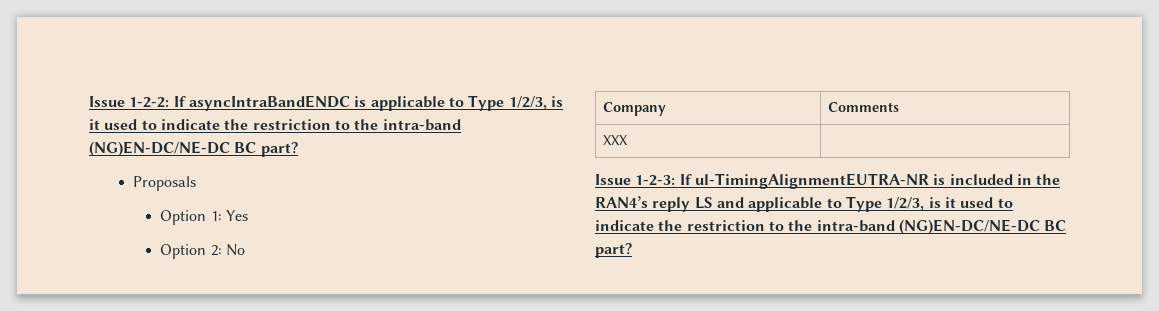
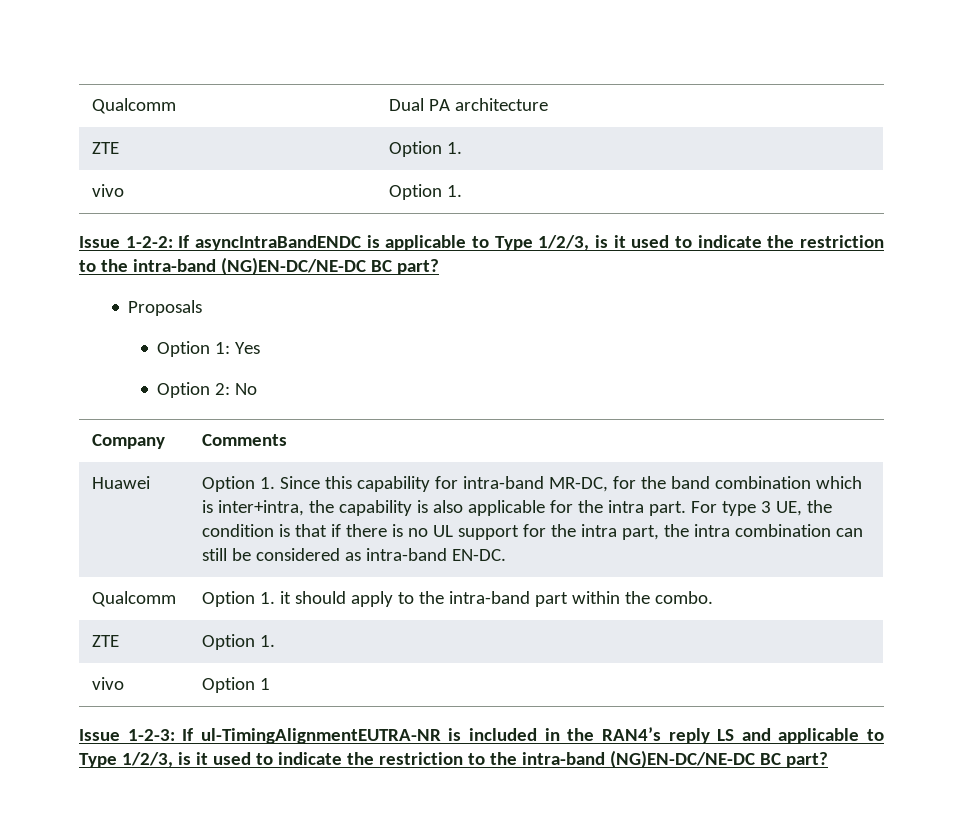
(89, 101) none -> [91,98,176,114] [388,98,548,111] [91,142,119,154] [388,141,462,157] [91,184,124,197] [388,184,462,200] Qualcomm | Dual PA architecture // ZTE | Option 1. // vivo | Option 1. //
[602,135,628,145] XXX | -> [91,476,150,489] [201,476,862,492] [201,500,832,516] [201,524,863,540] [201,548,506,561] [91,591,176,607] [201,591,713,607] [91,635,119,647] [201,634,275,650] [91,677,124,690] [201,677,270,693] Huawei | Option 1. Since this capability for intra-band MR-DC, for the band combination which is inter+intra, the capability is also applicable for the intra part. For type 3 UE, the condition is that if there is no UL support for the intra part, the intra combination can still be considered as intra-band EN-DC. // Qualcomm | Option 1. it should apply to the intra-band part within the combo. // ZTE | Option 1. // vivo | Option 1

